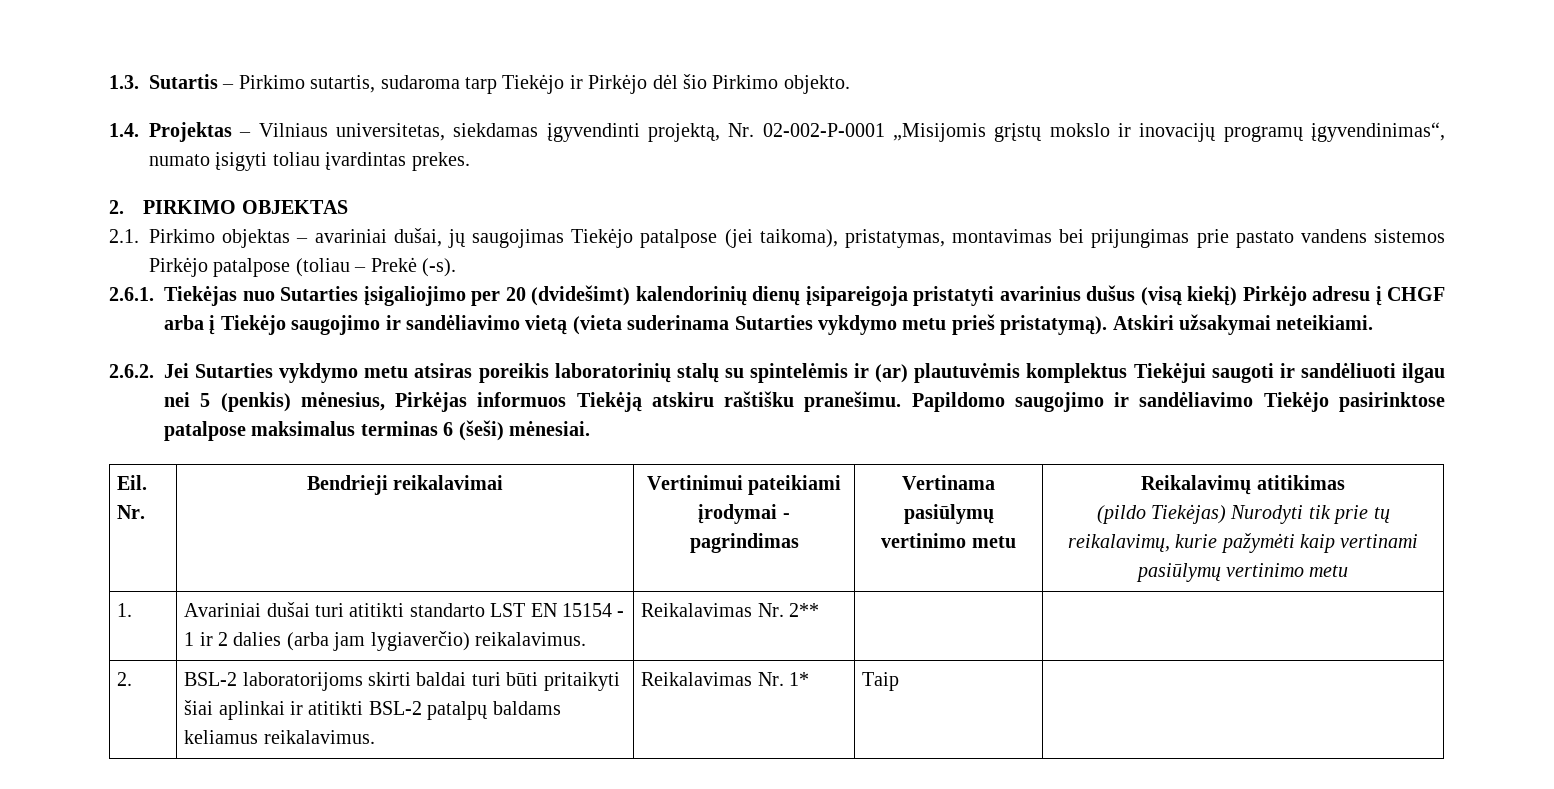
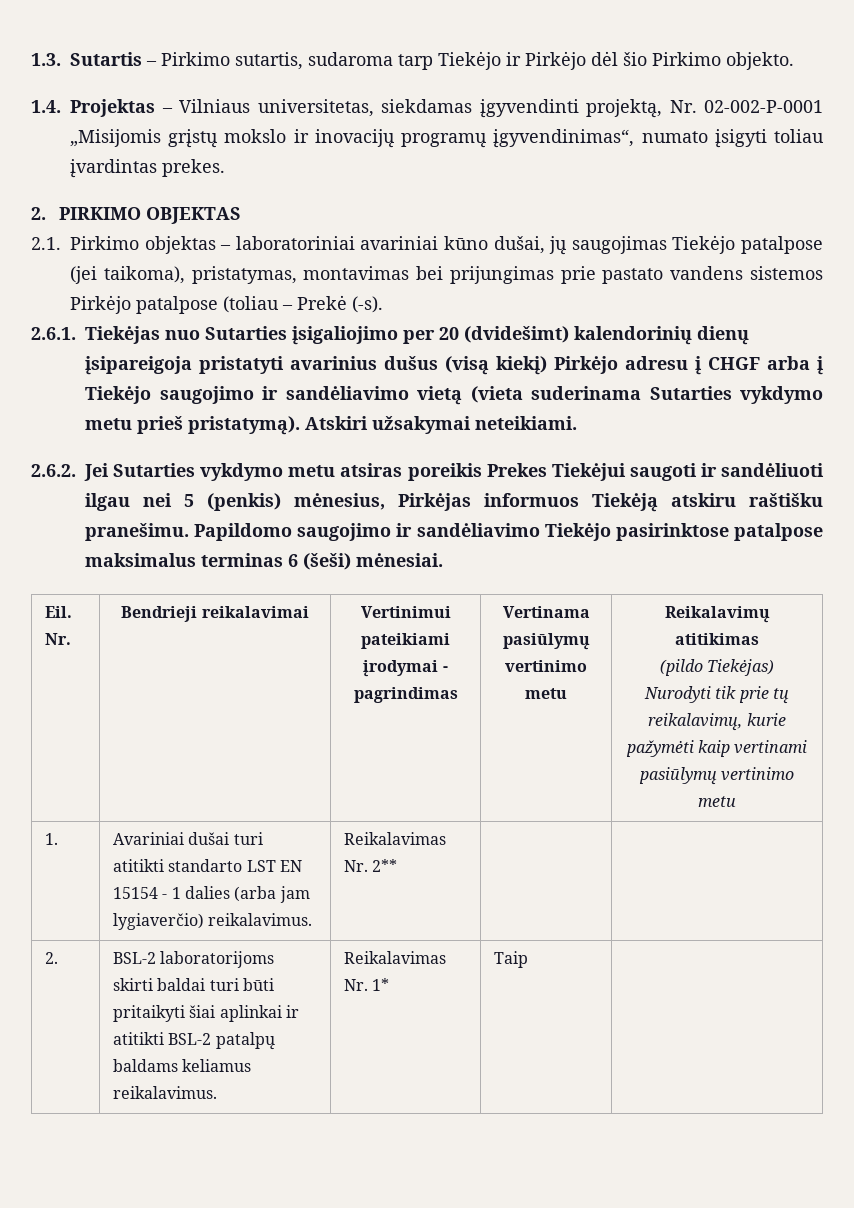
[314,229,387,243] avariniai -> [235,236,488,250] laboratoriniai avariniai kūno
[554,363,1128,383] laboratorinių stalų su spintelėmis ir (ar) plautuvėmis komplektus -> [486,463,547,477] Prekes
[199,632,228,646] ir 2 -> (181, 893) none

